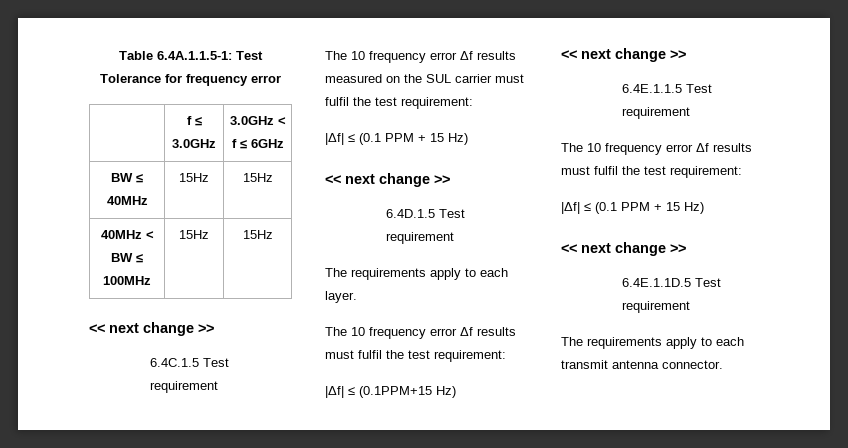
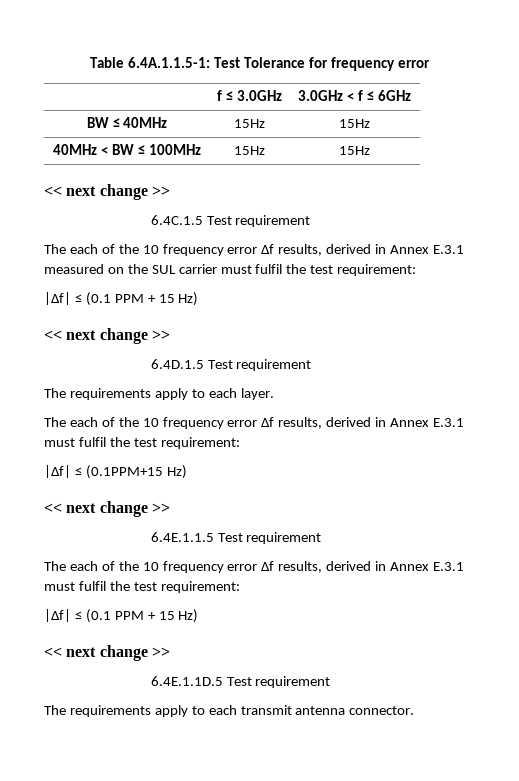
[351,51,516,63] 10 frequency error Δf results -> [69,244,464,256] each of the 10 frequency error Δf results, derived in Annex E.3.1
[351,327,516,339] 10 frequency error Δf results -> [69,417,464,429] each of the 10 frequency error Δf results, derived in Annex E.3.1
[587,143,752,155] 10 frequency error Δf results -> [69,561,464,573] each of the 10 frequency error Δf results, derived in Annex E.3.1

